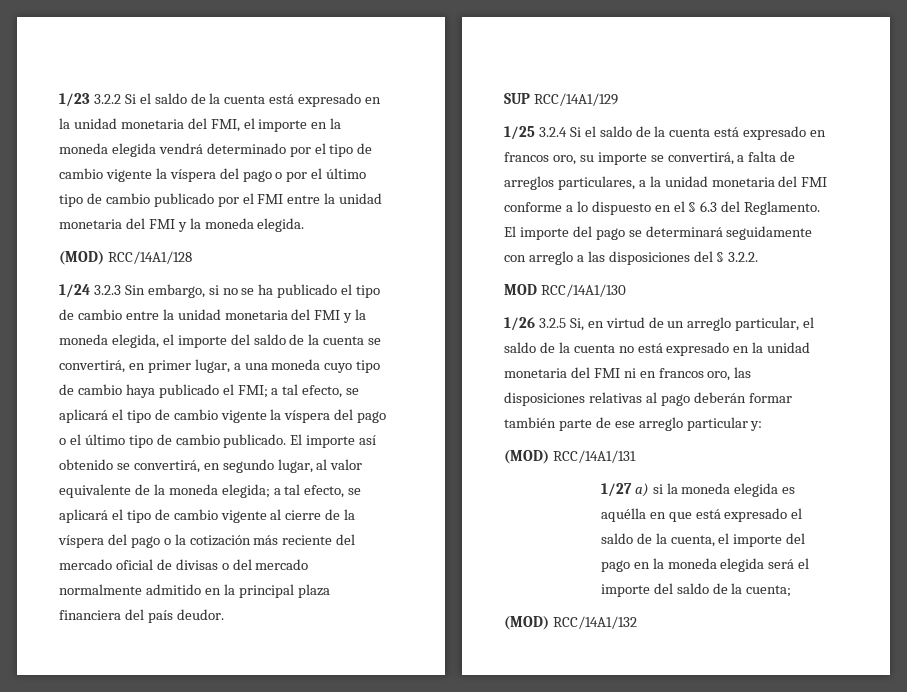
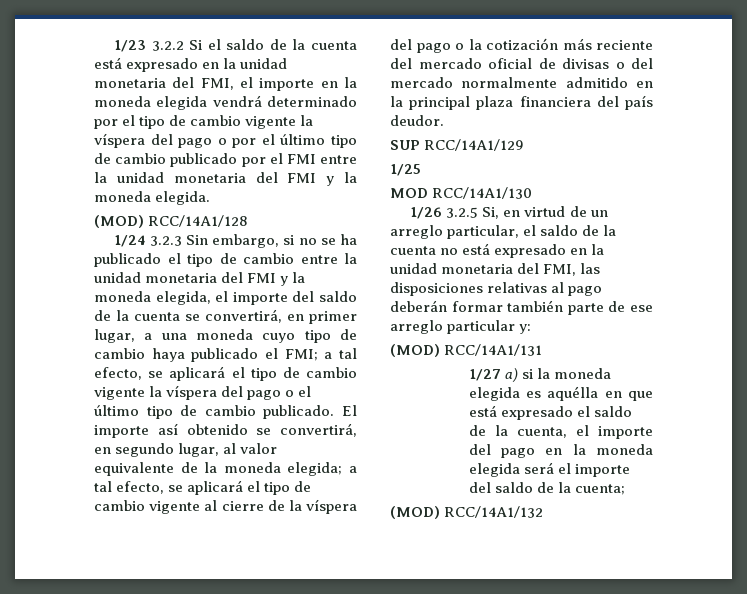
[538,126,827,140] [504,151,796,165] [504,176,828,190] [504,201,821,215] [504,226,813,240] [504,251,759,265] 3.2.4 Si el saldo de la cuenta está expresado en francos oro, su importe se convertirá, a falta de arreglos particulares, a la unidad monetaria del FMI conforme a lo dispuesto en el § 6.3 del Reglamento. El importe del pago se determinará seguidamente con arreglo a las disposiciones del § 3.2.2. -> (421, 170) none
[593,368,731,381] FMI ni en francos oro, -> [543,264,577,276] FMI,

